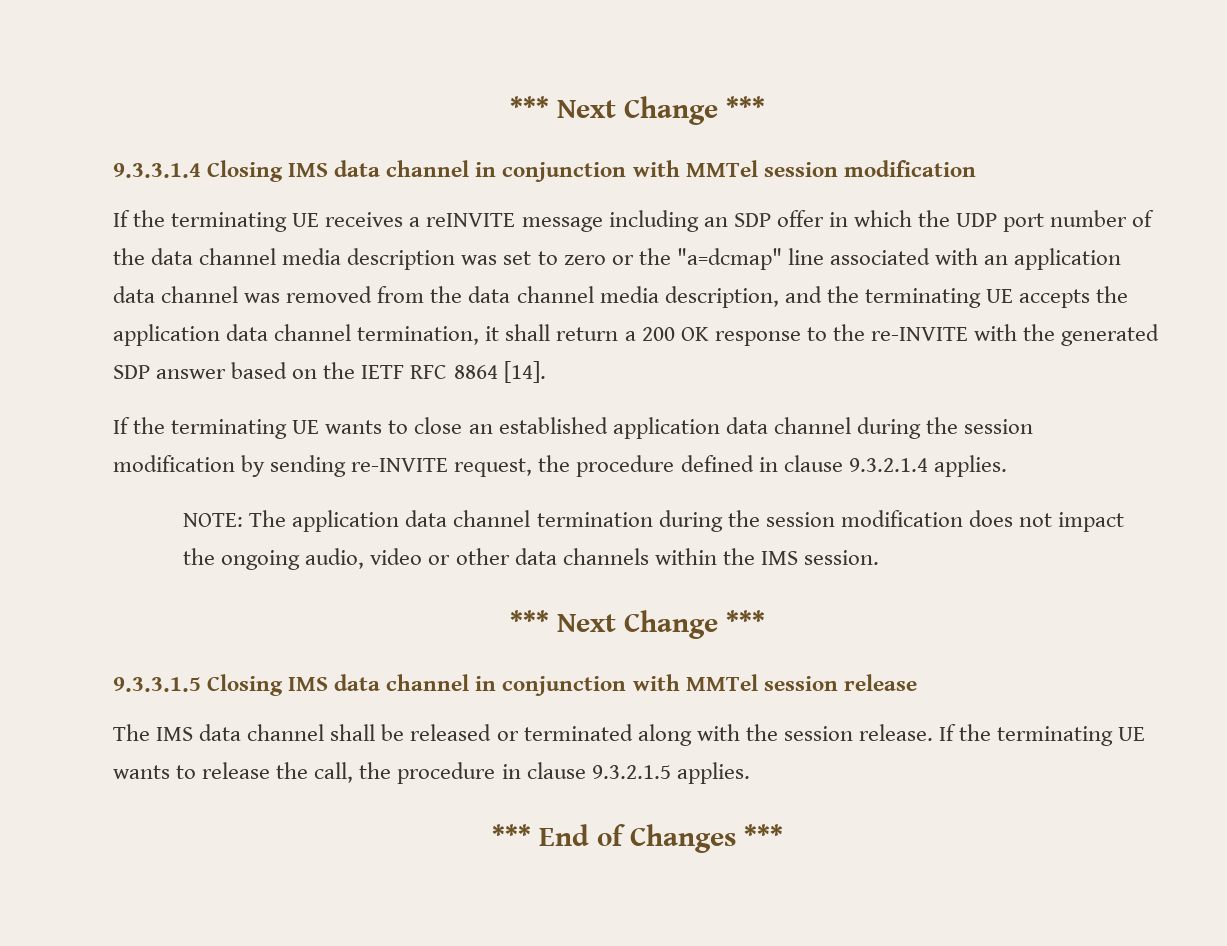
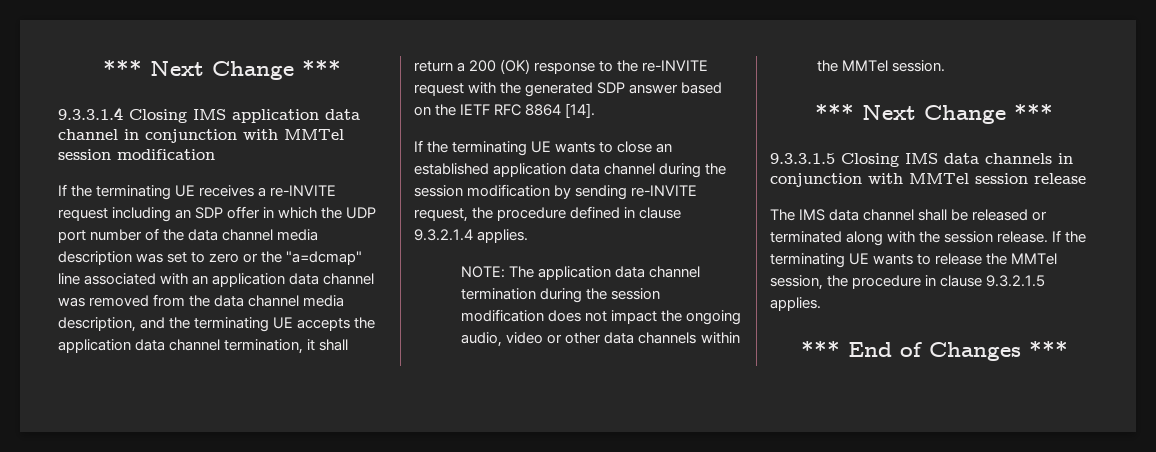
(329, 170) none -> [232,109,319,123] application
[426,213,603,232] reINVITE message -> [270,185,337,197] [58,208,108,221] re-INVITE request
[680,327,709,341] OK -> [500,59,531,74] (OK)
(968, 334) none -> [414,83,464,96] request
[760,551,798,565] IMS -> [842,60,889,72] MMTel
[386,674,470,691] channel -> [985,153,1052,164] channels
[314,762,354,783] call, -> [1011,253,1058,265] [770,275,823,290] MMTel session,

